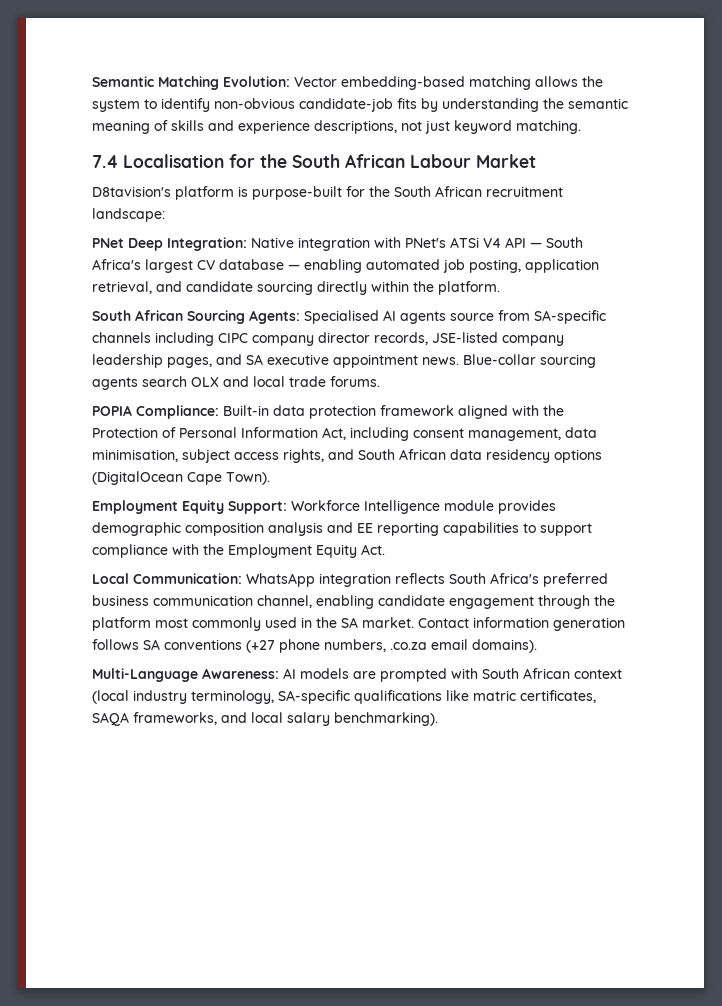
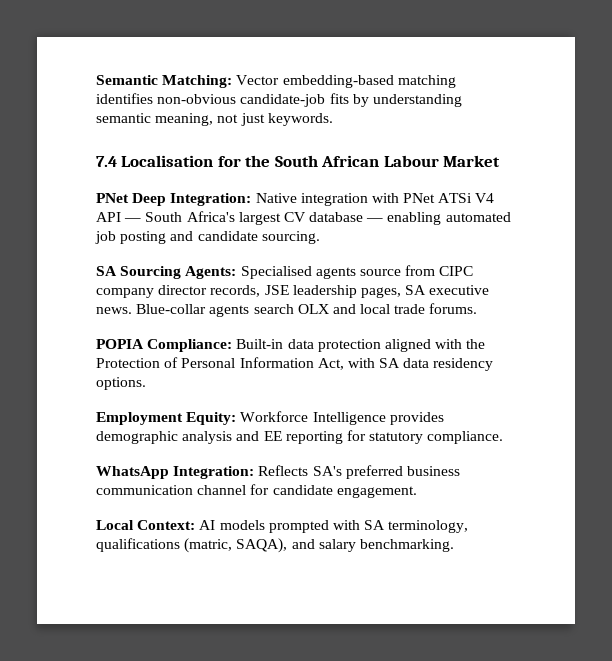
[158,76,290,90] Matching Evolution: -> [162,75,233,88] Matching:
[535,76,603,87] [92,98,210,112] allows the system to identify -> [96,93,153,104] identifies
[543,98,628,109] [92,120,581,134] the semantic meaning of skills and experience descriptions, not just keyword matching. -> [96,113,333,126] semantic meaning, not just keywords.
[92,186,563,200] [92,208,165,222] // D8tavision's platform is purpose-built for the South African recruitment landscape: -> (501, 161) none
[405,238,446,248] PNet's -> [403,193,436,203] PNet
[469,259,599,273] [92,281,500,295] [92,310,183,321] posting, application retrieval, and candidate sourcing directly within the platform. // South African -> [120,231,320,244] [96,266,117,276] posting and candidate sourcing. // SA
[383,310,396,321] AI -> (312, 272) none
[534,310,606,324] [92,332,214,346] SA-specific channels including -> (436, 270) none
[432,332,564,346] JSE-listed company -> [264,285,289,295] JSE
[216,354,242,365] and -> (401, 292) none
[333,354,418,368] appointment -> (490, 290) none
[540,354,596,368] sourcing -> (207, 309) none
[380,405,454,416] framework -> (381, 345) none
[350,427,597,441] [92,449,602,463] [92,471,270,485] [92,500,287,514] including consent management, data minimisation, subject access rights, and South African data residency options (DigitalOcean Cape Town). // Employment Equity Support: -> [347,358,494,371] [96,377,146,390] [96,412,237,425] with SA data residency options. // Employment Equity:
[444,500,494,511] module -> (386, 418) none
[185,522,264,536] composition -> (178, 437) none
[443,522,592,536] [92,544,385,558] [92,573,608,587] [92,595,615,609] [92,617,625,631] [92,639,537,653] [92,668,279,682] capabilities to support compliance with the Employment Equity Act. // Local Communication: WhatsApp integration reflects South Africa's preferred business communication channel, enabling candidate engagement through the platform most commonly used in the SA market. Contact information generation follows SA conventions (+27 phone numbers, .co.za email domains). // Multi-Language Awareness: -> [346,430,504,444] [96,465,460,479] [96,484,417,498] [96,520,196,530] for statutory compliance. // WhatsApp Integration: Reflects SA's preferred business communication channel for candidate engagement. // Local Context:
[353,671,376,679] are -> (265, 525) none
[482,668,622,679] [92,690,596,704] [92,712,438,726] South African context (local industry terminology, SA-specific qualifications like matric certificates, SAQA frameworks, and local salary benchmarking). -> [364,520,469,533] [96,538,454,553] SA terminology, qualifications (matric, SAQA), and salary benchmarking.

